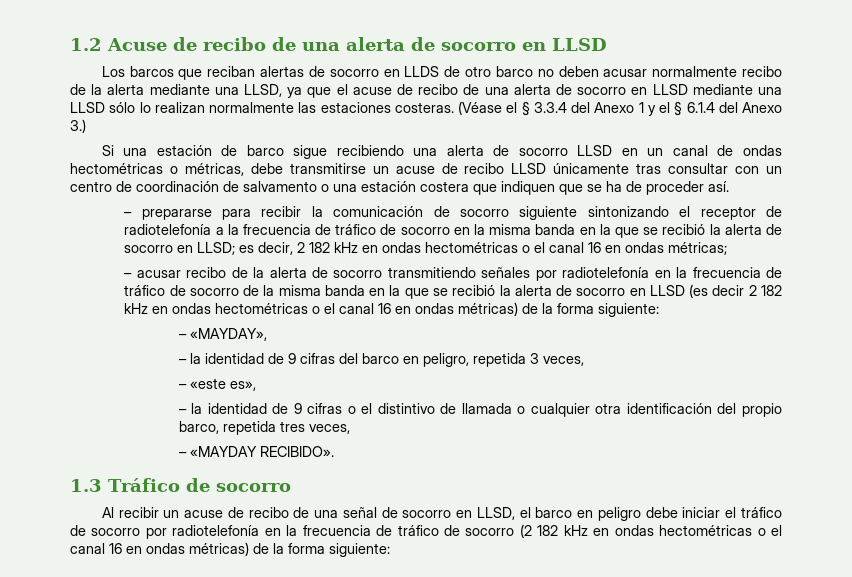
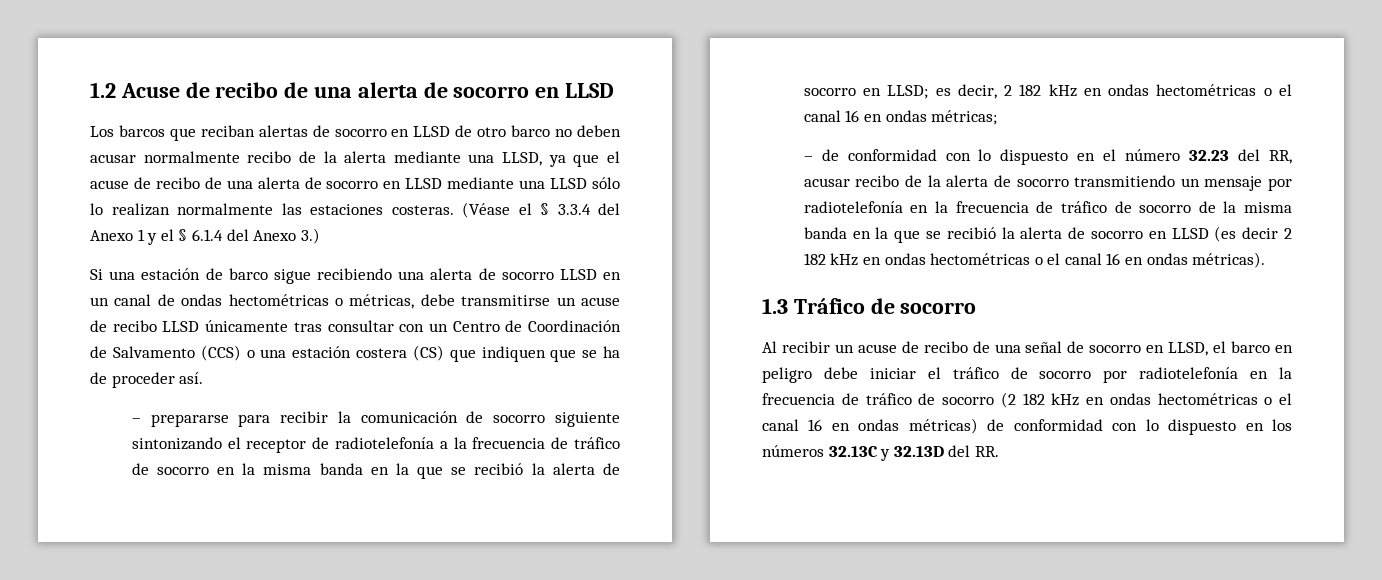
[404,66,440,77] LLDS -> [413,126,451,137] LLSD
[70,181,317,192] centro de coordinación de salvamento -> [452,320,621,332] [90,345,241,361] Centro de Coordinación de Salvamento (CCS)
(469, 186) none -> [412,345,444,361] (CS)
(133, 275) none -> [821,149,1292,165] de conformidad con lo dispuesto en el número 32.23 del RR,
[481,267,531,278] señales -> [1180,176,1263,191] un mensaje
[458,302,660,317] [178,328,267,341] [178,353,584,367] [178,378,256,391] [178,403,782,417] [178,421,350,435] [178,446,334,457] métricas) de la forma siguiente: // – «MAYDAY», // – la identidad de 9 cifras del barco en peligro, repetida 3 veces, // – «este es», // – la identidad de 9 cifras o el distintivo de llamada o cualquier otra identificación del propio barco, repetida tres veces, // – «MAYDAY RECIBIDO». -> [1192,252,1266,268] métricas).
[273,543,390,557] la forma siguiente: -> [1013,419,1292,435] [762,445,999,461] conformidad con lo dispuesto en los números 32.13C y 32.13D del RR.

